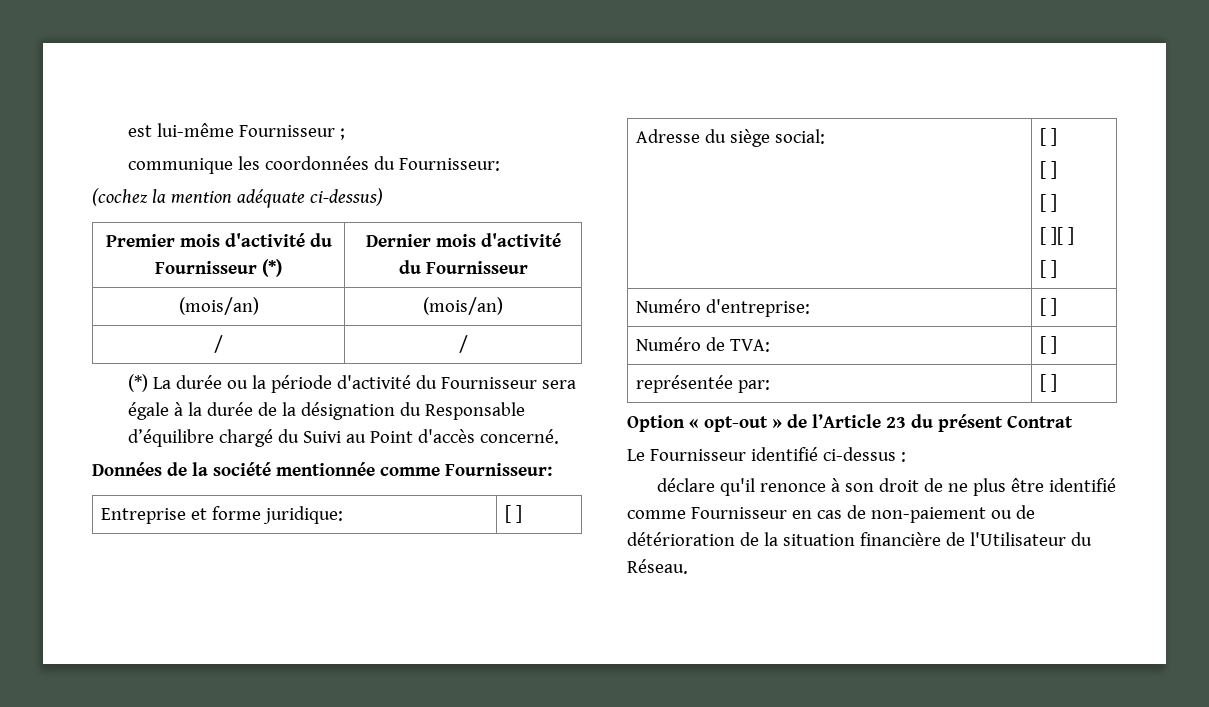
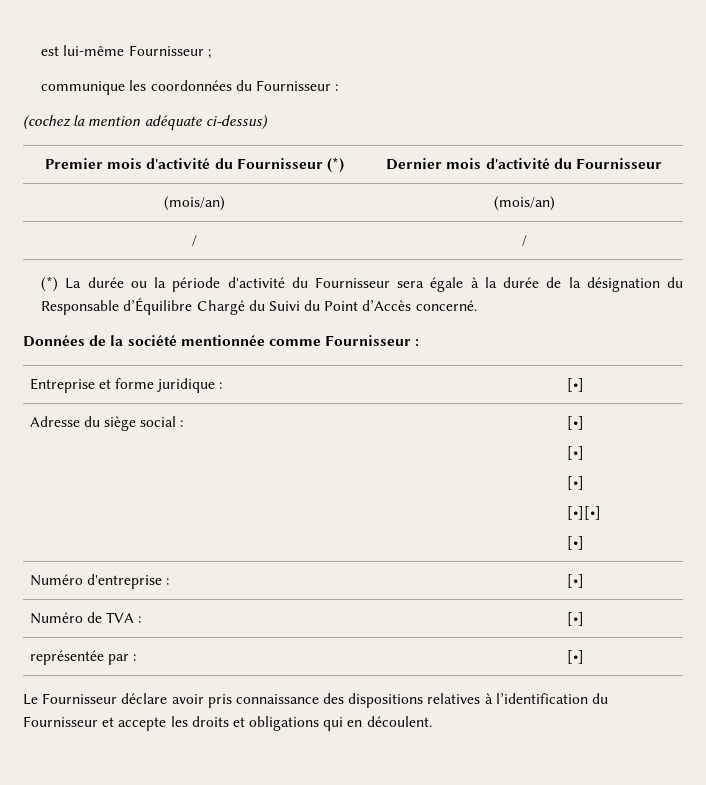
[399,158,501,171] Fournisseur: -> [255,80,339,91] Fournisseur :
[128,429,476,447] d’équilibre chargé du Suivi au Point d'accès -> [123,298,412,315] d’Équilibre Chargé du Suivi du Point d’Accès
[444,463,552,476] Fournisseur: -> [325,335,420,346] Fournisseur :
[262,506,343,524] [504,505,522,523] juridique: | [ ] -> [157,378,223,393] [566,378,584,392] juridique : | [•]
[774,129,825,144] [1039,128,1057,146] [1039,161,1057,179] [1039,194,1057,212] [1039,227,1074,245] [1039,260,1057,278] [635,299,810,317] [1039,298,1057,316] [635,337,770,352] [1039,336,1057,354] [635,375,770,393] [1039,374,1057,392] [627,414,1073,432] [627,447,906,462] [656,478,1116,496] [627,505,1035,523] [627,532,1092,546] [627,559,688,574] social: | [ ] // [ ] // [ ] // [ ][ ] // [ ] // Numéro d'entreprise: | [ ] // Numéro de TVA: | [ ] // représentée par: | [ ] // Option « opt-out » de l’Article 23 du présent Contrat // Le Fournisseur identifié ci-dessus : // déclare qu'il renonce à son droit de ne plus être identifié comme Fournisseur en cas de non-paiement ou de détérioration de la situation financière de l'Utilisateur du Réseau. -> [140,416,184,427] [566,416,584,430] [566,446,584,460] [566,476,584,490] [566,506,601,520] [566,536,584,550] [29,574,169,589] [566,574,584,588] [29,612,142,624] [566,612,584,626] [29,650,136,665] [566,650,584,664] [23,693,609,708] [23,716,432,731] social : | [•] // [•] // [•] // [•][•] // [•] // Numéro d'entreprise : | [•] // Numéro de TVA : | [•] // représentée par : | [•] // Le Fournisseur déclare avoir pris connaissance des dispositions relatives à l’identification du Fournisseur et accepte les droits et obligations qui en découlent.

